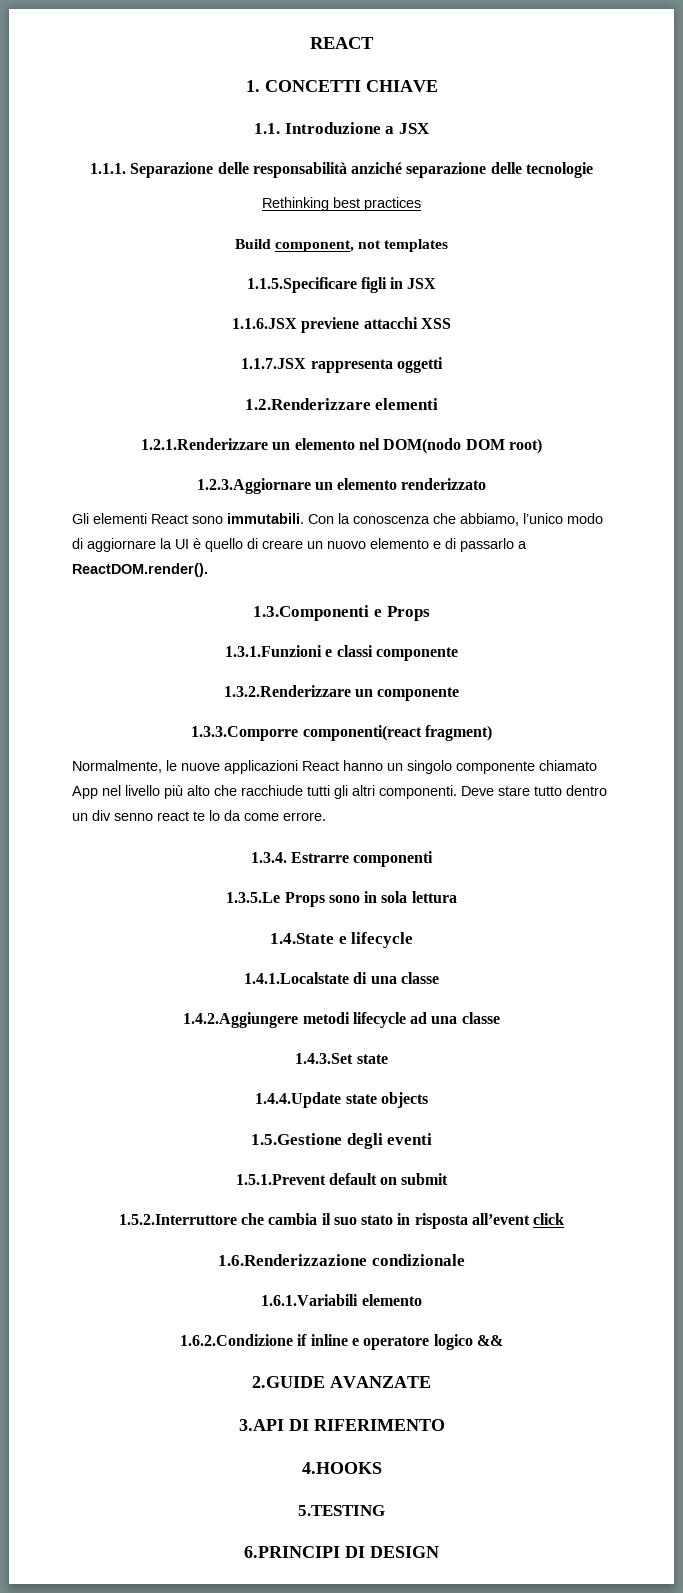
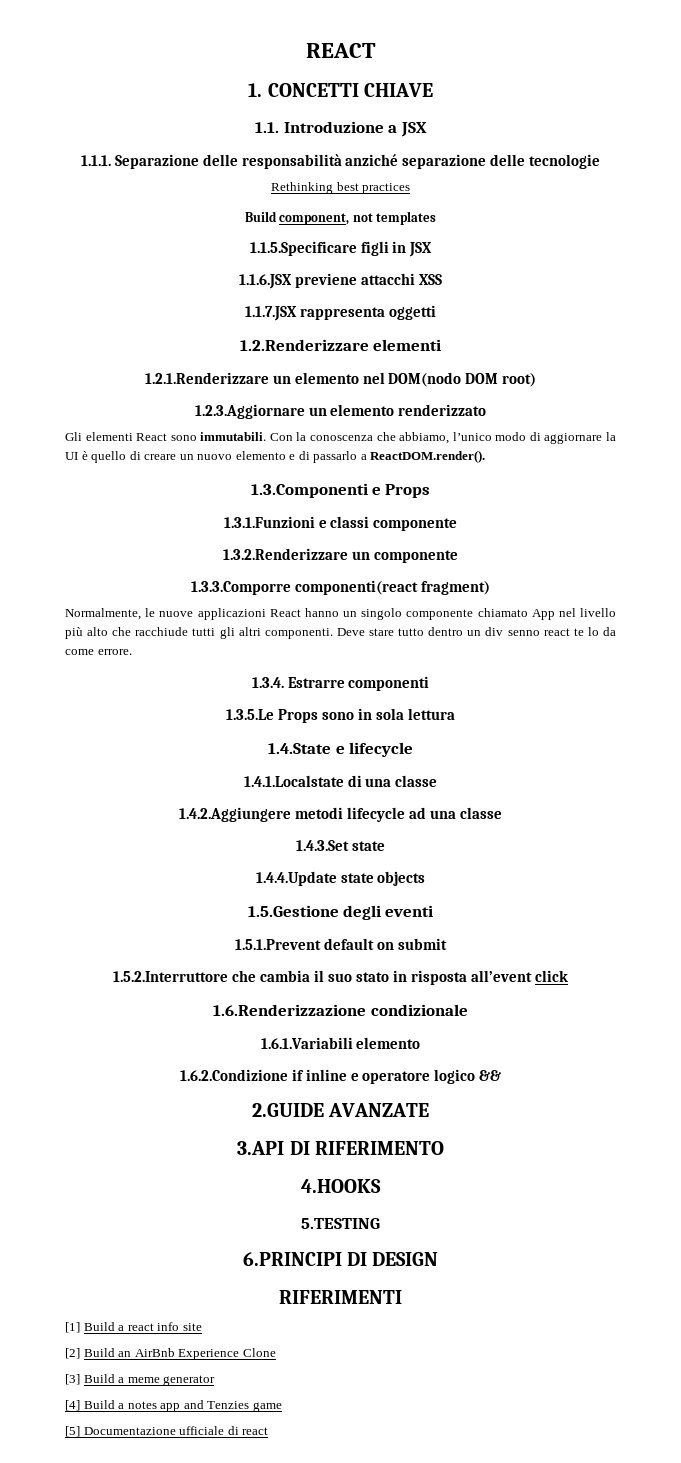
(439, 1552) none -> [279,1290,402,1304] [65,1322,202,1333] [65,1348,276,1360] [65,1374,216,1386] [65,1400,282,1412] [65,1426,269,1437] // RIFERIMENTI // [1] Build a react info site // [2] Build an AirBnb Experience Clone // [3] Build a meme generator // [4] Build a notes app and Tenzies game // [5] Documentazione ufficiale di react

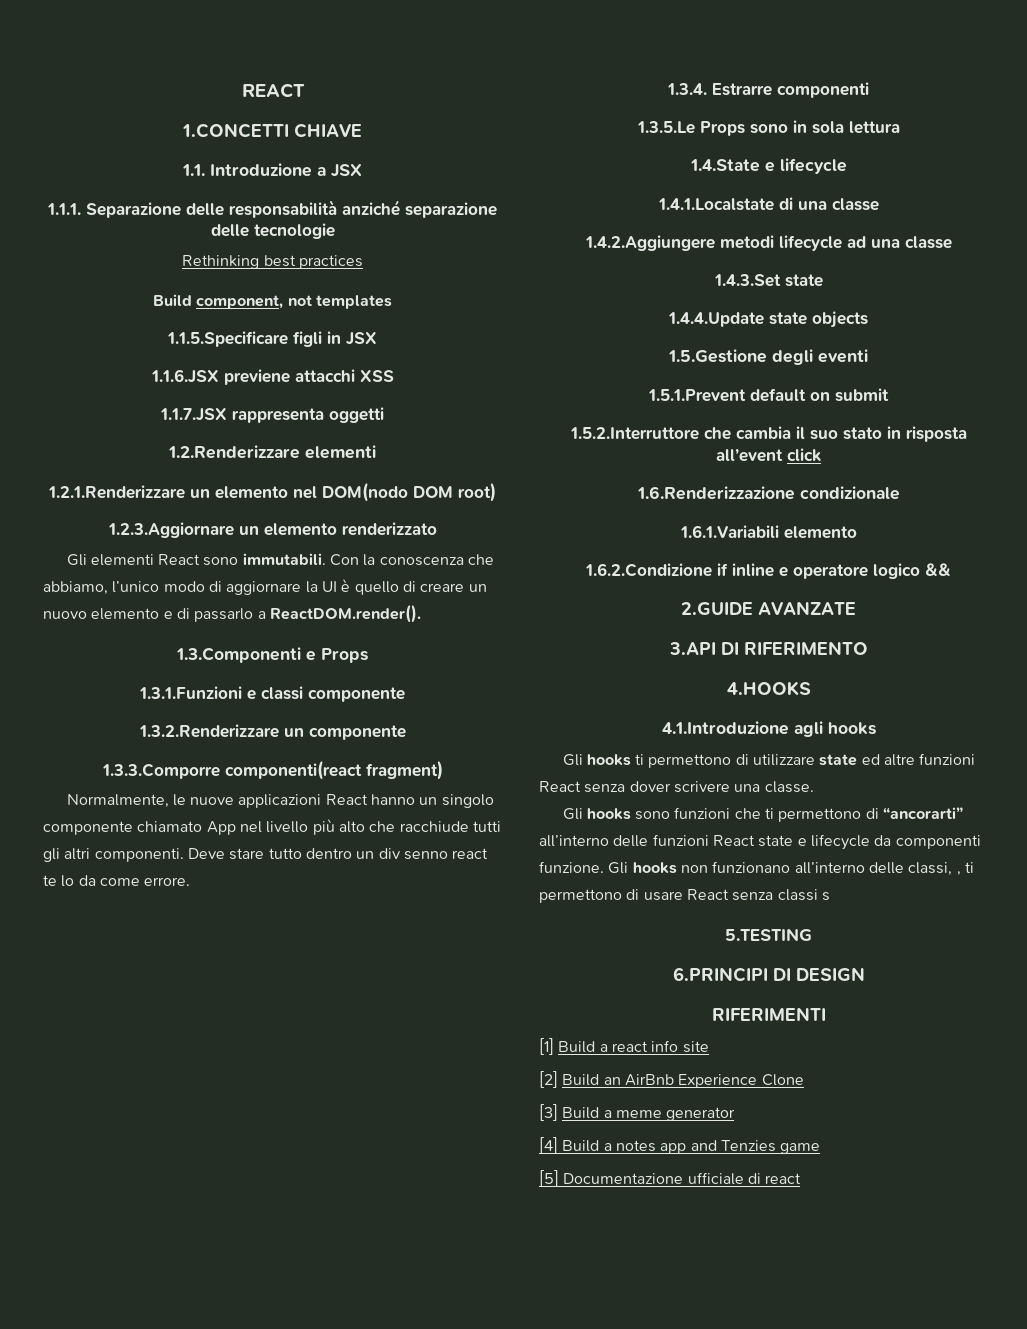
[248,83,359,97] 1. CONCETTI -> [182,123,289,138] 1.CONCETTI
(381, 1186) none -> [661,721,876,737] [562,753,976,768] [539,781,814,793] [562,807,964,822] [539,834,981,850] [539,861,974,876] [539,889,830,903] // 4.1.Introduzione agli hooks // Gli hooks ti permettono di utilizzare state ed altre funzioni React senza dover scrivere una classe. // Gli hooks sono funzioni che ti permettono di “ancorarti” all’interno delle funzioni React state e lifecycle da componenti funzione. Gli hooks non funzionano all’interno delle classi, , ti permettono di usare React senza classi s

